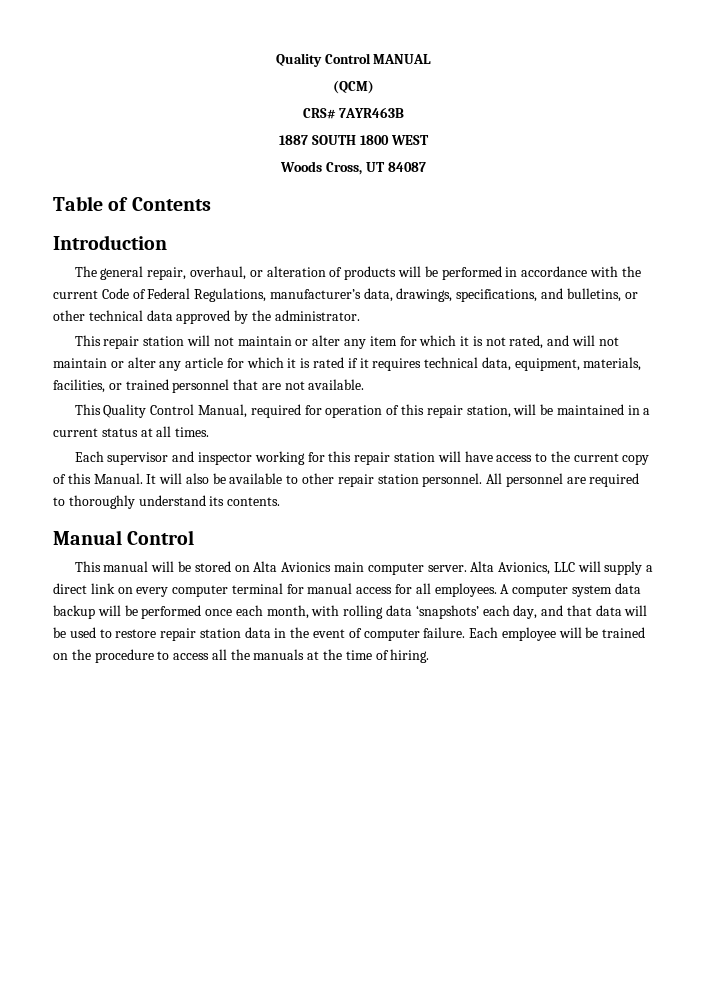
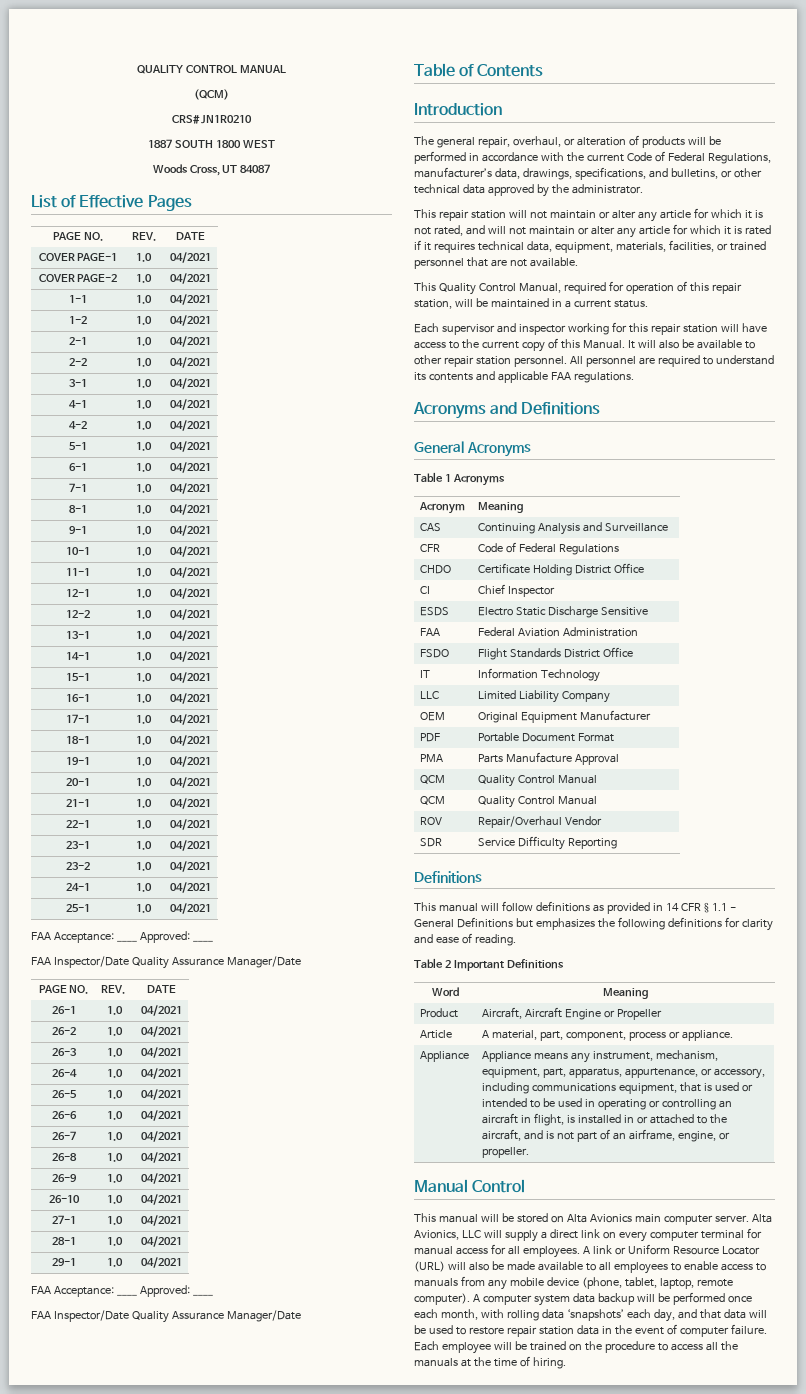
[275,53,371,67] Quality Control -> [137,65,237,74] QUALITY CONTROL
[339,107,405,118] 7AYR463B -> [201,115,253,124] JN1R0210
(426, 167) none -> [31,195,192,211] [53,232,103,241] [131,232,156,241] [175,232,205,240] [38,253,118,261] [136,253,152,262] [169,252,211,263] [38,274,118,282] [136,274,152,283] [169,273,211,284] [69,295,87,303] [136,295,152,304] [169,294,211,305] [69,316,87,324] [136,316,152,325] [169,315,211,326] [69,337,87,345] [136,337,152,346] [169,336,211,347] [69,358,87,366] [136,358,152,367] [169,357,211,368] [69,379,87,387] [136,379,152,388] [169,378,211,389] [69,400,87,408] [136,400,152,409] [169,399,211,410] [69,421,87,429] [136,421,152,430] [169,420,211,431] [69,442,87,450] [136,442,152,451] [169,441,211,452] [69,463,87,471] [136,463,152,472] [169,462,211,473] [69,483,87,492] [136,484,152,493] [169,483,211,494] [69,505,87,513] [136,505,152,514] [169,504,211,515] [69,526,87,534] [136,526,152,535] [169,525,211,536] [66,547,90,555] [136,547,152,556] [169,546,211,557] [66,568,90,576] [136,568,152,577] [169,567,211,578] [66,589,90,597] [136,589,152,598] [169,588,211,599] [66,610,90,618] [136,610,152,619] [169,609,211,620] [66,631,90,639] [136,631,152,640] [169,630,211,641] [66,652,90,660] [136,652,152,661] [169,651,211,662] [66,673,90,681] [136,673,152,682] [169,672,211,683] [66,694,90,702] [136,694,152,703] [169,693,211,704] [66,714,90,723] [136,715,152,724] [169,714,211,725] [66,736,90,744] [136,736,152,745] [169,735,211,746] [66,757,90,765] [136,757,152,766] [169,756,211,767] [66,778,90,786] [136,778,152,787] [169,777,211,788] [66,799,90,807] [136,799,152,808] [169,798,211,809] [66,820,90,828] [136,820,152,829] [169,819,211,830] [66,841,90,849] [136,841,152,850] [169,840,211,851] [66,862,90,870] [136,862,152,871] [169,861,211,872] [66,883,90,891] [136,883,152,892] [169,882,211,893] [66,904,90,912] [136,904,152,913] [169,903,211,914] [31,931,213,943] [31,956,301,969] [38,985,89,994] [101,985,126,994] [146,985,176,993] [51,1006,76,1014] [107,1006,123,1015] [140,1005,182,1016] [51,1027,76,1035] [107,1027,123,1036] [140,1026,182,1037] [51,1048,77,1056] [107,1048,123,1057] [140,1047,182,1058] [51,1069,77,1077] [107,1069,123,1078] [140,1068,182,1079] [51,1090,77,1098] [107,1090,123,1099] [140,1089,182,1100] [51,1111,77,1119] [107,1111,123,1120] [140,1110,182,1121] [51,1131,76,1140] [107,1132,123,1141] [140,1131,182,1142] [51,1153,77,1161] [107,1153,123,1162] [140,1152,182,1163] [51,1174,77,1182] [107,1174,123,1183] [140,1173,182,1184] [48,1195,80,1203] [107,1195,123,1204] [140,1194,182,1205] [51,1215,76,1224] [107,1216,123,1225] [140,1215,182,1226] [51,1237,76,1245] [107,1237,123,1246] [140,1236,182,1247] [51,1258,76,1266] [107,1258,123,1267] [140,1257,182,1268] [31,1285,213,1297] [31,1310,301,1323] // List of Effective Pages // PAGE NO. | REV. | DATE // COVER PAGE-1 | 1.0 | 04/2021 // COVER PAGE-2 | 1.0 | 04/2021 // 1-1 | 1.0 | 04/2021 // 1-2 | 1.0 | 04/2021 // 2-1 | 1.0 | 04/2021 // 2-2 | 1.0 | 04/2021 // 3-1 | 1.0 | 04/2021 // 4-1 | 1.0 | 04/2021 // 4-2 | 1.0 | 04/2021 // 5-1 | 1.0 | 04/2021 // 6-1 | 1.0 | 04/2021 // 7-1 | 1.0 | 04/2021 // 8-1 | 1.0 | 04/2021 // 9-1 | 1.0 | 04/2021 // 10-1 | 1.0 | 04/2021 // 11-1 | 1.0 | 04/2021 // 12-1 | 1.0 | 04/2021 // 12-2 | 1.0 | 04/2021 // 13-1 | 1.0 | 04/2021 // 14-1 | 1.0 | 04/2021 // 15-1 | 1.0 | 04/2021 // 16-1 | 1.0 | 04/2021 // 17-1 | 1.0 | 04/2021 // 18-1 | 1.0 | 04/2021 // 19-1 | 1.0 | 04/2021 // 20-1 | 1.0 | 04/2021 // 21-1 | 1.0 | 04/2021 // 22-1 | 1.0 | 04/2021 // 23-1 | 1.0 | 04/2021 // 23-2 | 1.0 | 04/2021 // 24-1 | 1.0 | 04/2021 // 25-1 | 1.0 | 04/2021 // FAA Acceptance: ____ Approved: ____ // FAA Inspector/Date Quality Assurance Manager/Date // PAGE NO. | REV. | DATE // 26-1 | 1.0 | 04/2021 // 26-2 | 1.0 | 04/2021 // 26-3 | 1.0 | 04/2021 // 26-4 | 1.0 | 04/2021 // 26-5 | 1.0 | 04/2021 // 26-6 | 1.0 | 04/2021 // 26-7 | 1.0 | 04/2021 // 26-8 | 1.0 | 04/2021 // 26-9 | 1.0 | 04/2021 // 26-10 | 1.0 | 04/2021 // 27-1 | 1.0 | 04/2021 // 28-1 | 1.0 | 04/2021 // 29-1 | 1.0 | 04/2021 // FAA Acceptance: ____ Approved: ____ // FAA Inspector/Date Quality Assurance Manager/Date
[369,336,397,346] item -> [659,210,691,219] article
[101,426,210,437] status at all times. -> [613,300,648,308] status.
[68,495,135,509] thoroughly -> (713, 361) none
[227,497,281,506] contents. -> [428,371,634,383] [413,402,601,419] [414,441,531,457] [414,472,505,486] [419,502,466,514] [478,502,524,513] [420,523,442,532] [478,522,669,535] [420,544,441,552] [478,542,620,555] [420,565,452,574] [478,563,645,576] [420,586,431,594] [478,584,556,597] [420,607,450,616] [478,606,649,618] [420,628,441,636] [478,627,639,637] [420,649,450,658] [478,647,634,660] [420,670,431,678] [478,668,601,682] [420,691,440,699] [478,690,611,703] [420,712,446,721] [478,710,652,723] [420,733,441,742] [478,732,615,742] [420,754,444,762] [478,752,620,765] [420,775,446,784] [478,775,598,787] [420,796,446,805] [478,796,598,808] [420,817,443,825] [478,816,603,828] [420,838,443,847] [478,836,618,850] [414,871,482,883] [414,901,736,914] [414,917,773,931] [414,933,516,946] [414,958,564,971] [432,987,459,997] [603,988,648,999] [420,1008,459,1018] [482,1007,663,1020] [420,1030,453,1039] [482,1030,734,1041] [420,1051,470,1062] [482,1050,719,1063] [482,1067,766,1079] [482,1082,754,1094] [482,1098,733,1110] [482,1113,728,1126] [482,1129,731,1142] [482,1147,530,1158] contents and applicable FAA regulations. // Acronyms and Definitions // General Acronyms // Table 1 Acronyms // Acronym | Meaning // CAS | Continuing Analysis and Surveillance // CFR | Code of Federal Regulations // CHDO | Certificate Holding District Office // CI | Chief Inspector // ESDS | Electro Static Discharge Sensitive // FAA | Federal Aviation Administration // FSDO | Flight Standards District Office // IT | Information Technology // LLC | Limited Liability Company // OEM | Original Equipment Manufacturer // PDF | Portable Document Format // PMA | Parts Manufacture Approval // QCM | Quality Control Manual // QCM | Quality Control Manual // ROV | Repair/Overhaul Vendor // SDR | Service Difficulty Reporting // Definitions // This manual will follow definitions as provided in 14 CFR § 1.1 - General Definitions but emphasizes the following definitions for clarity and ease of reading. // Table 2 Important Definitions // Word | Meaning // Product | Aircraft, Aircraft Engine or Propeller // Article | A material, part, component, process or appliance. // Appliance | Appliance means any instrument, mechanism, equipment, part, apparatus, appurtenance, or accessory, including communications equipment, that is used or intended to be used in operating or controlling an aircraft in flight, is installed in or attached to the aircraft, and is not part of an airframe, engine, or propeller.
(510, 589) none -> [592,1244,760,1255] [414,1261,766,1274] [414,1276,733,1290] [414,1293,480,1305] link or Uniform Resource Locator (URL) will also be made available to all employees to enable access to manuals from any mobile device (phone, tablet, laptop, remote computer). A

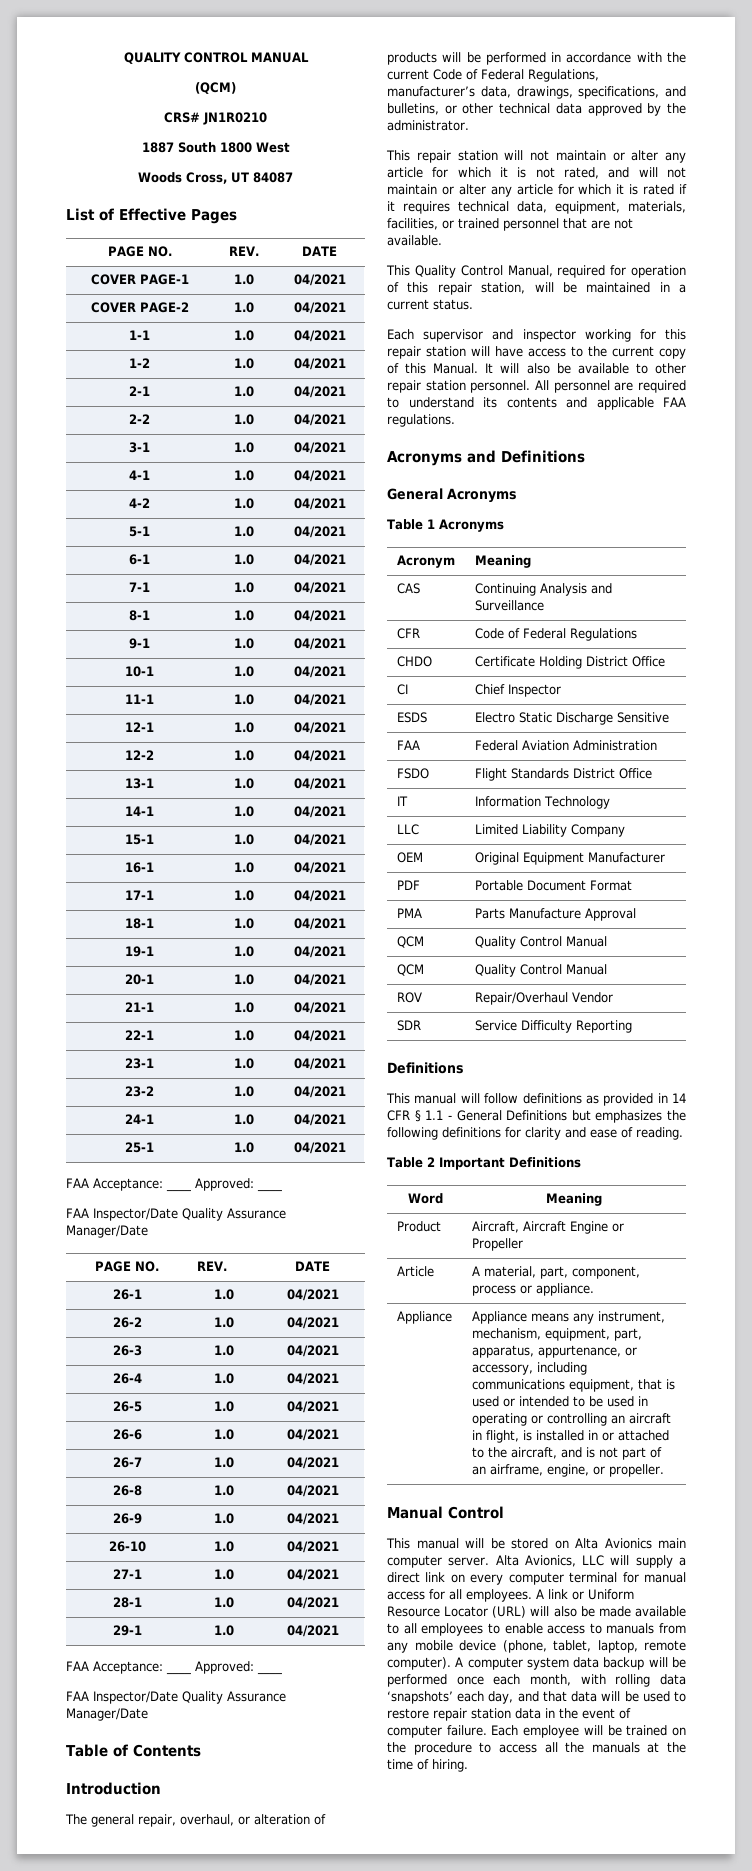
[175,140,275,148] SOUTH 1800 WEST -> [177,142,290,153] South 1800 West

